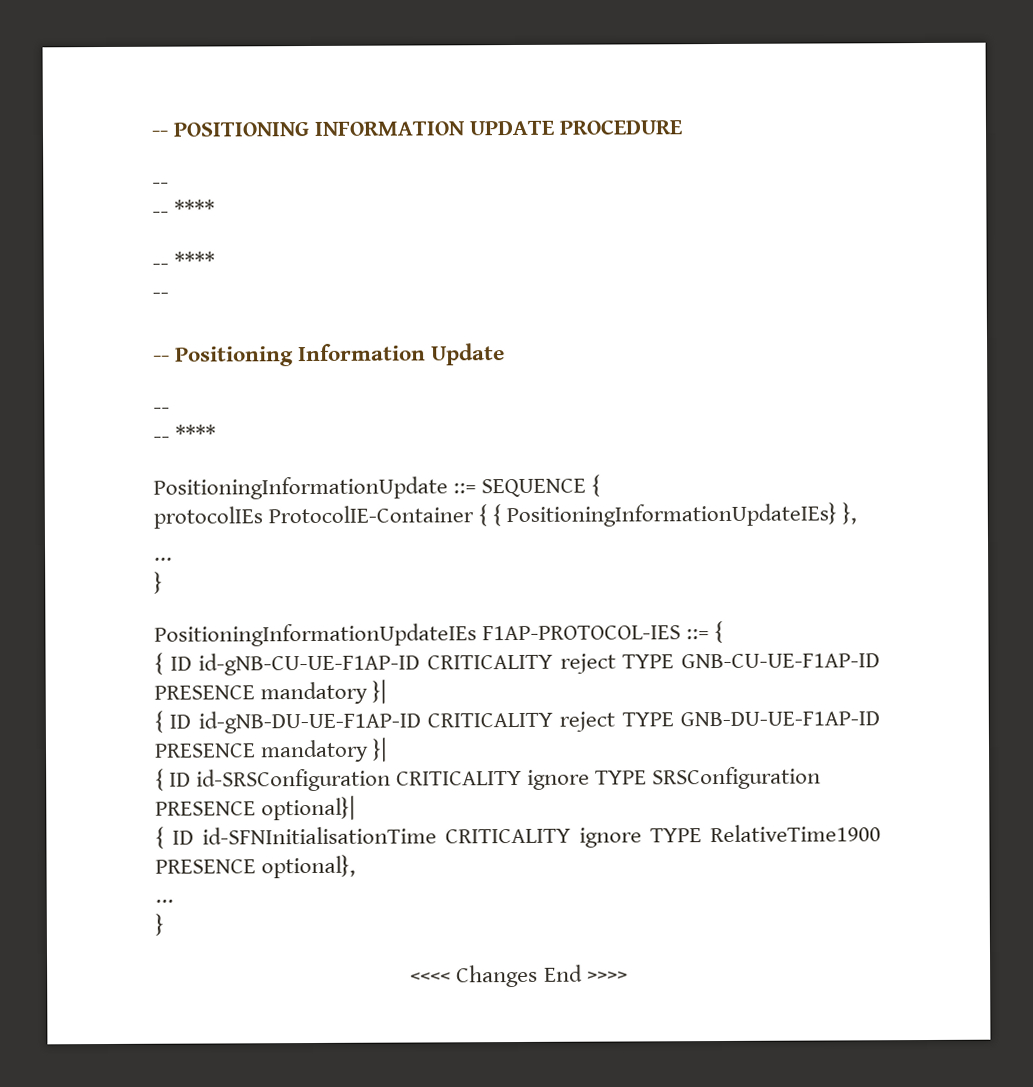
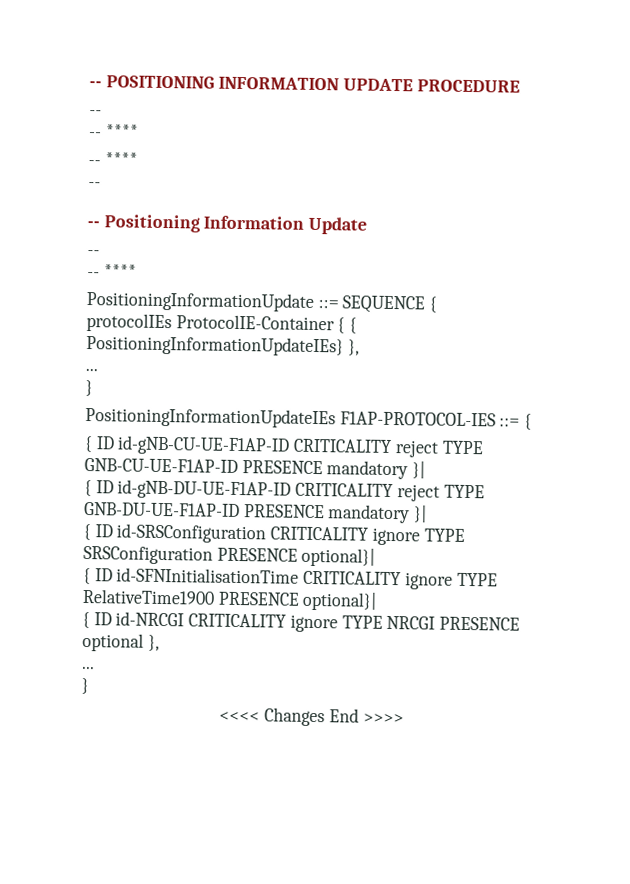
[261,854,357,879] optional}, -> [302,591,379,611] [82,611,521,633] [82,632,160,652] optional}| // { ID id-NRCGI CRITICALITY ignore TYPE NRCGI PRESENCE optional },

